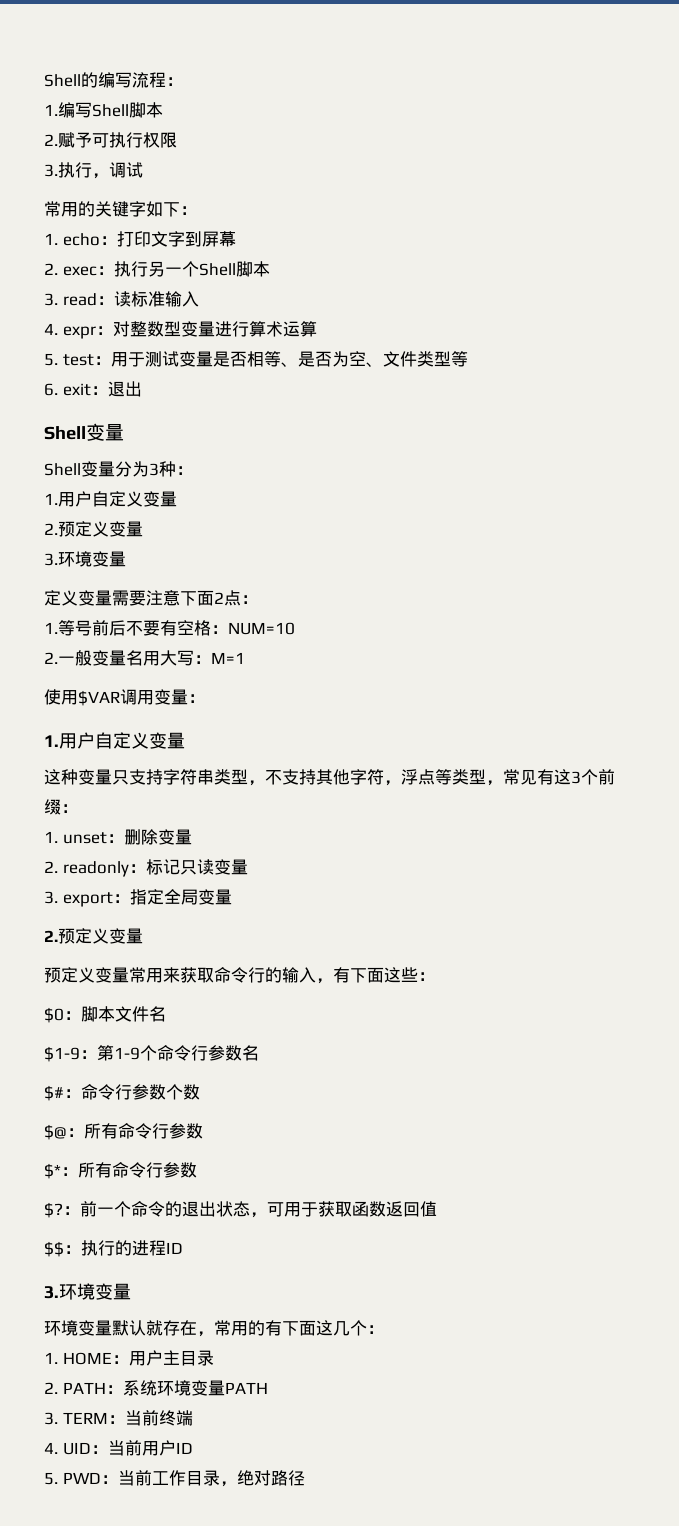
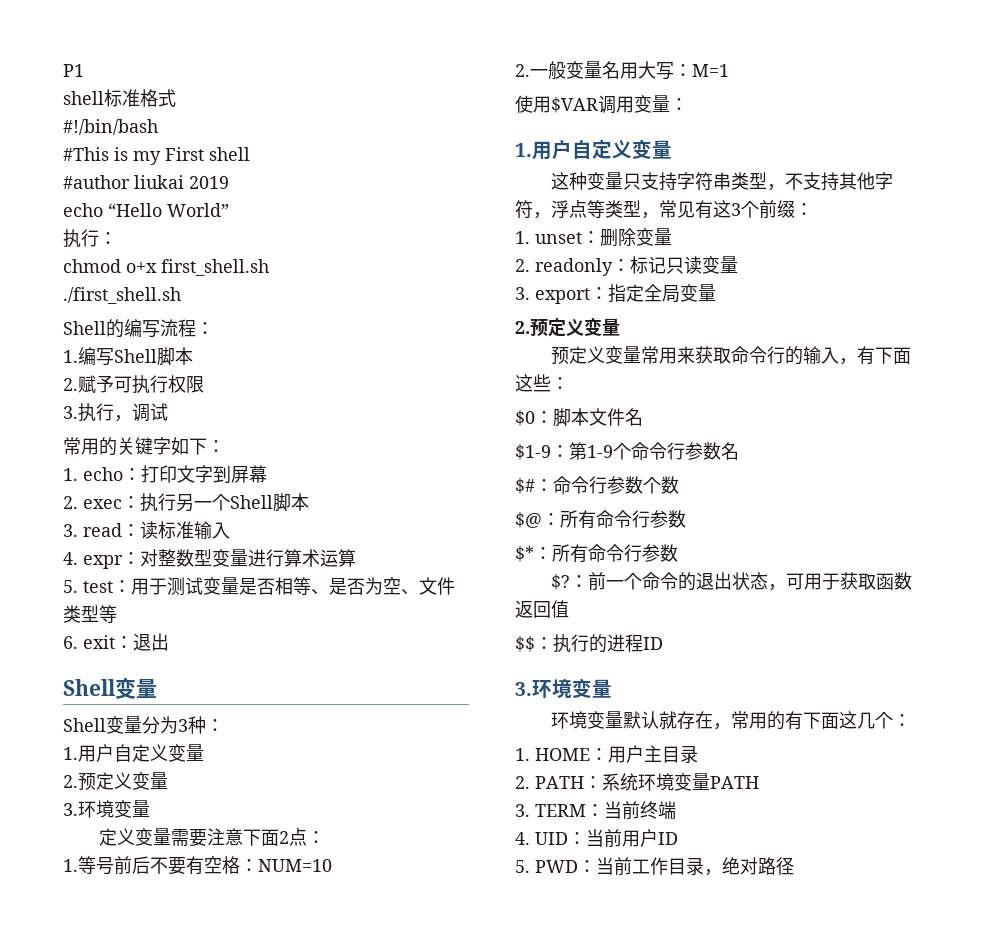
(44, 80) none -> [63,64,84,77] [63,89,176,107] [63,119,158,135] [63,147,250,165] [63,175,229,189] [63,203,229,217] [63,229,117,248] [63,259,269,276] [63,287,181,304] P1 // shell标准格式 // #!/bin/bash // #This is my First shell // #author liukai 2019 // echo “Hello World” // 执行： // chmod o+x first_shell.sh // ./first_shell.sh //

